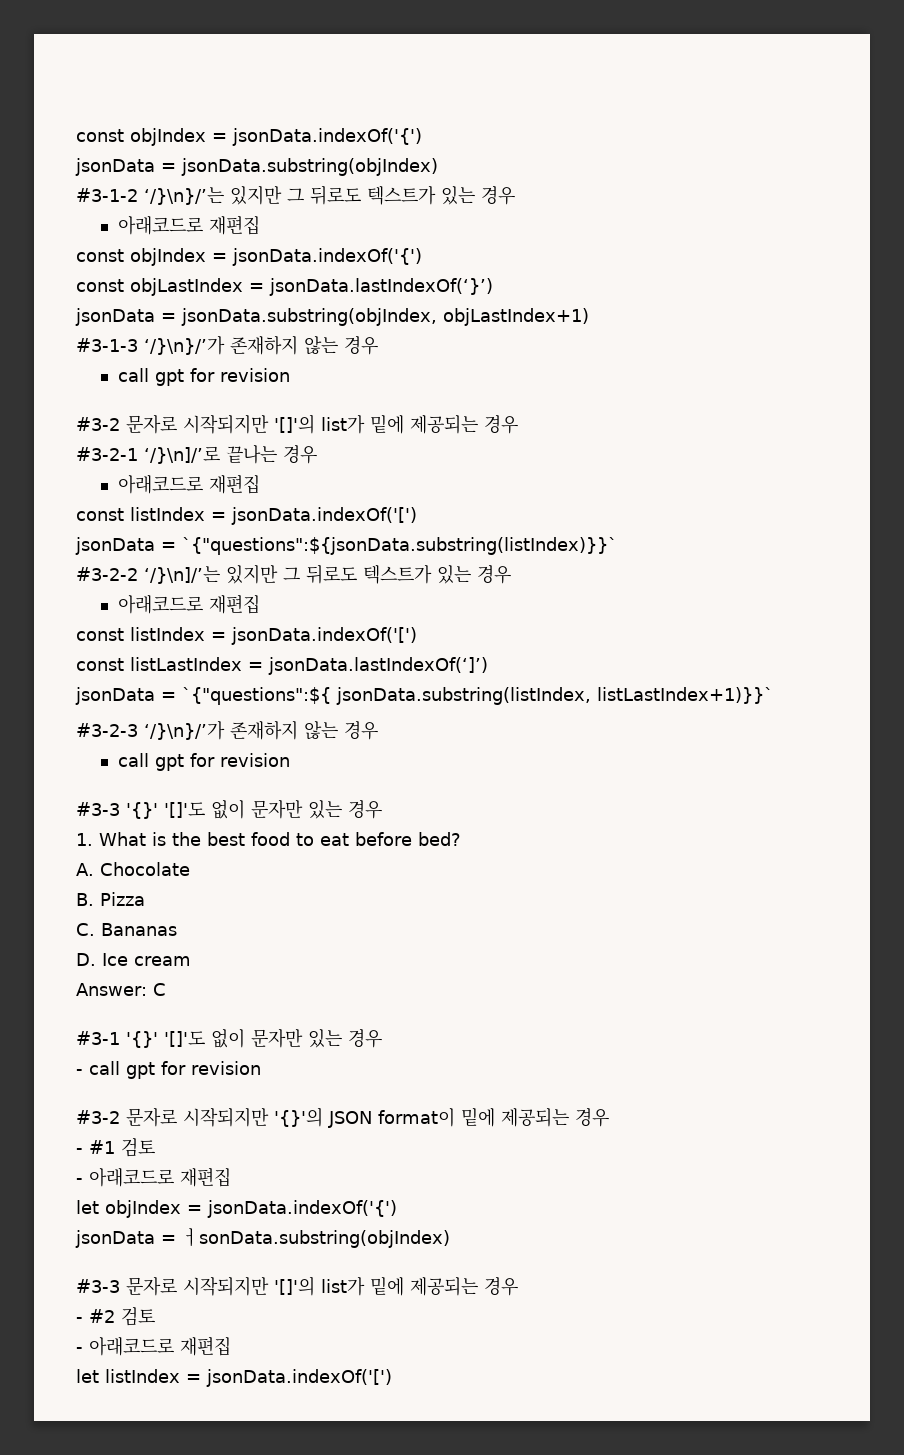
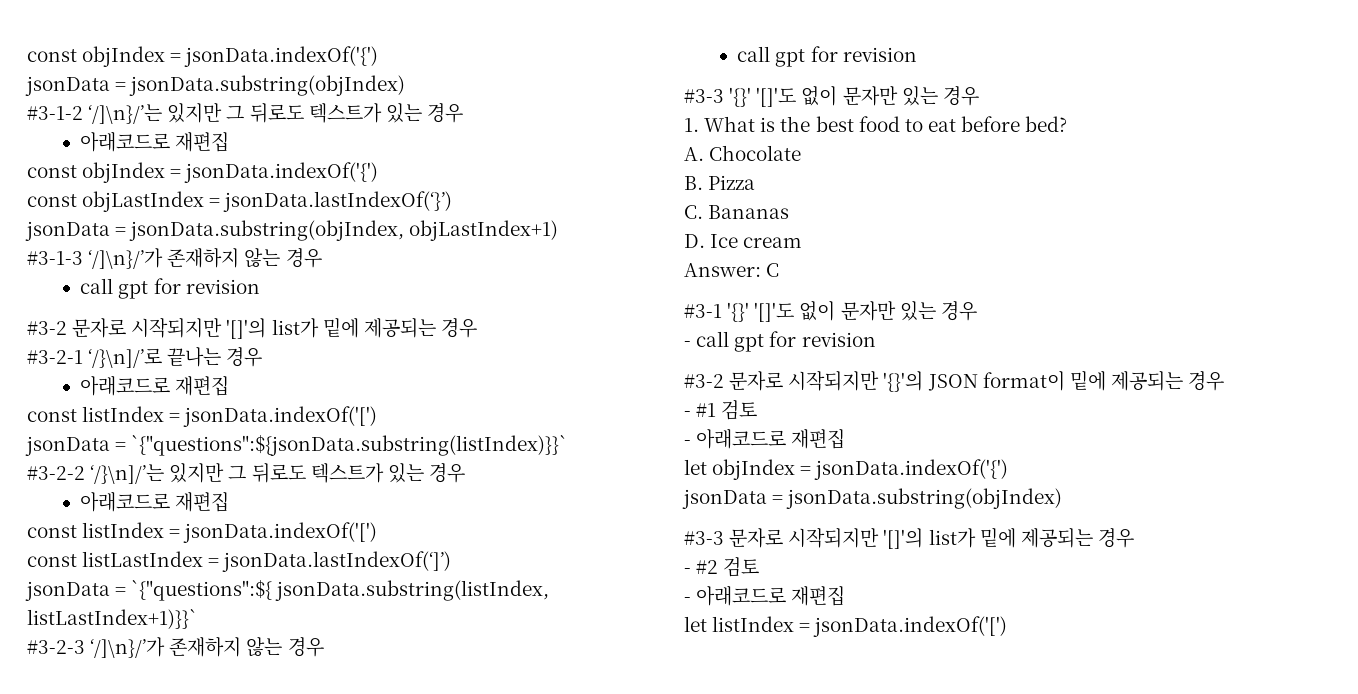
[144,187,224,205] ‘/}\n}/’는 -> [88,104,163,124] ‘/]\n}/’는
[144,336,225,355] ‘/}\n}/’가 -> [88,248,164,269] ‘/]\n}/’가
[144,721,225,740] ‘/}\n}/’가 -> [90,637,166,658] ‘/]\n}/’가
[182,1228,450,1248] ㅓsonData.substring(objIndex) -> [786,488,1063,509] jsonData.substring(objIndex)

